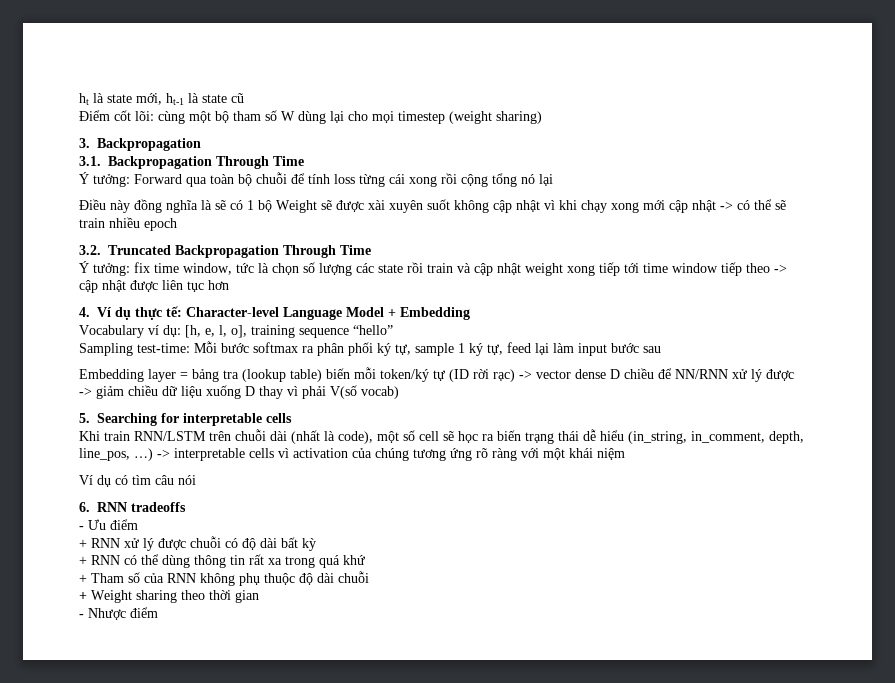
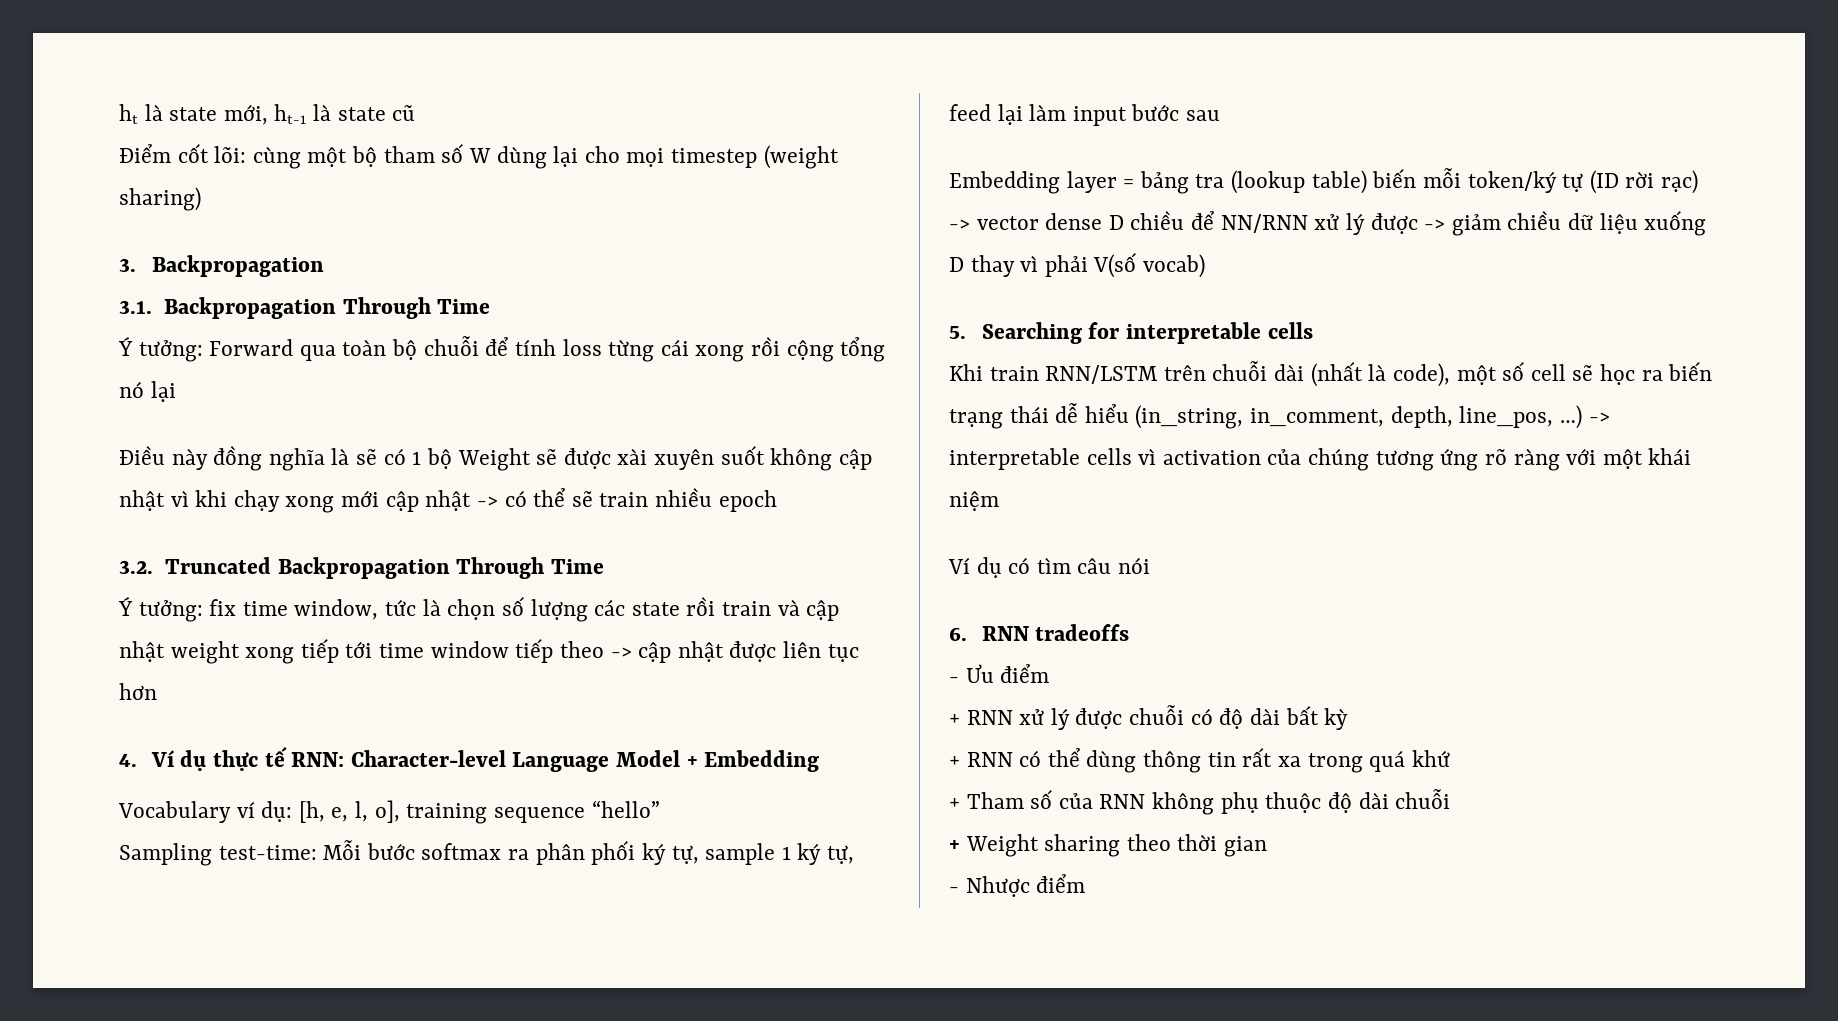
[166,306,182,317] tế: -> [264,747,345,767] tế RNN:

